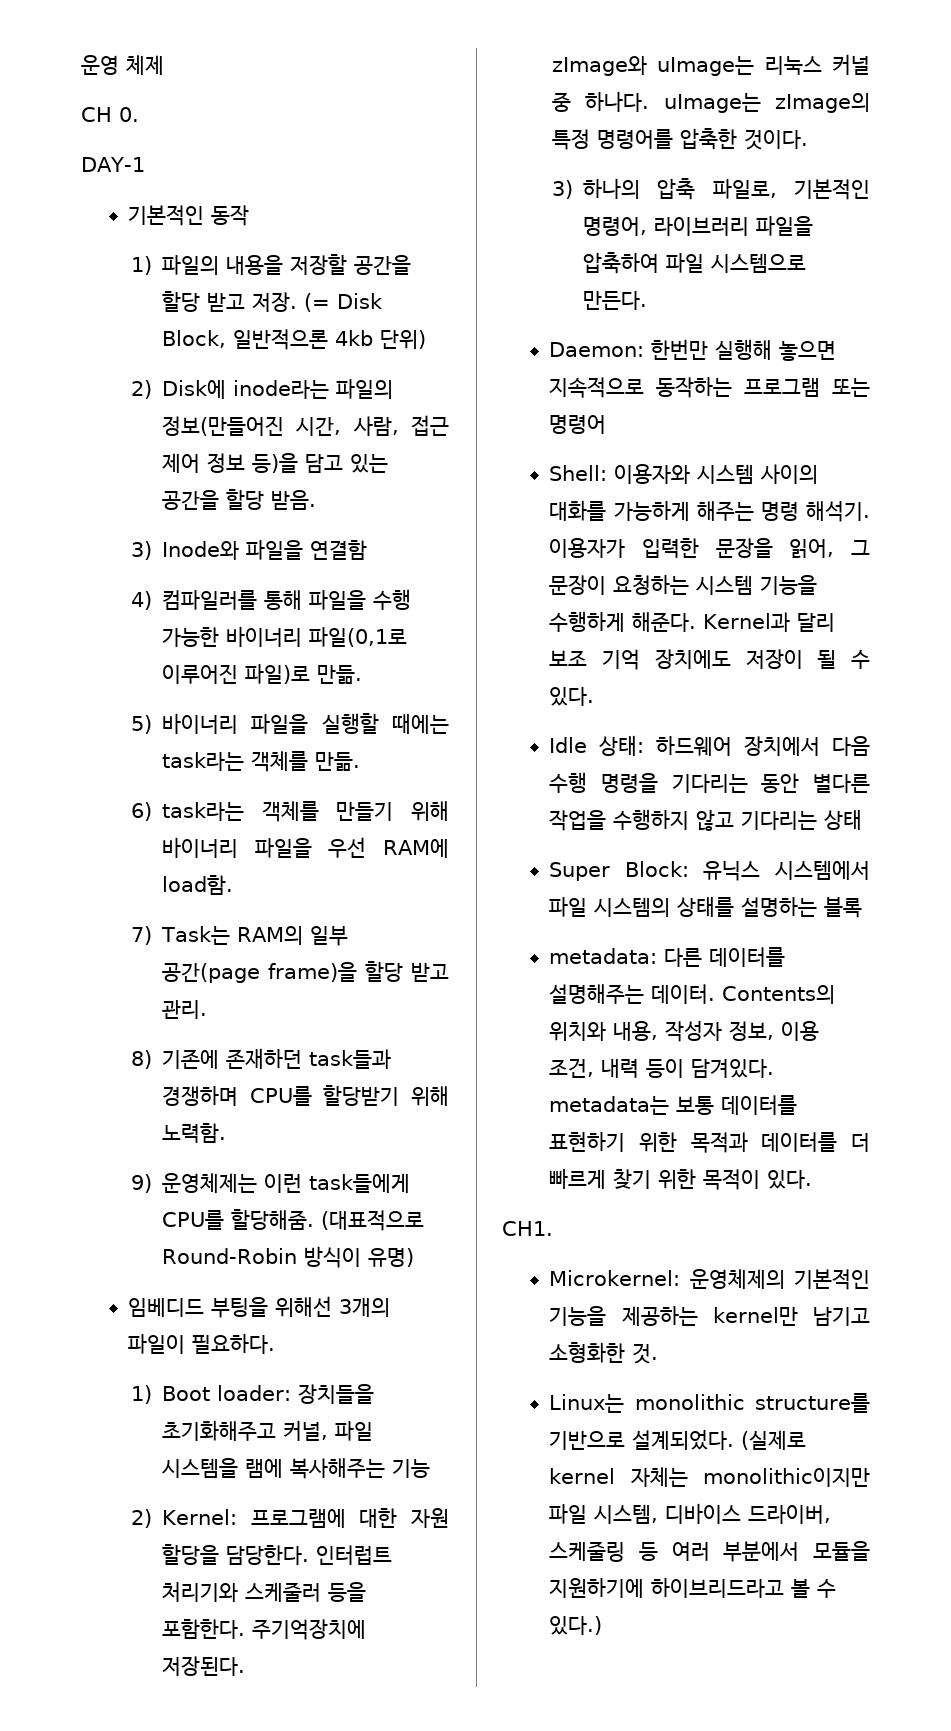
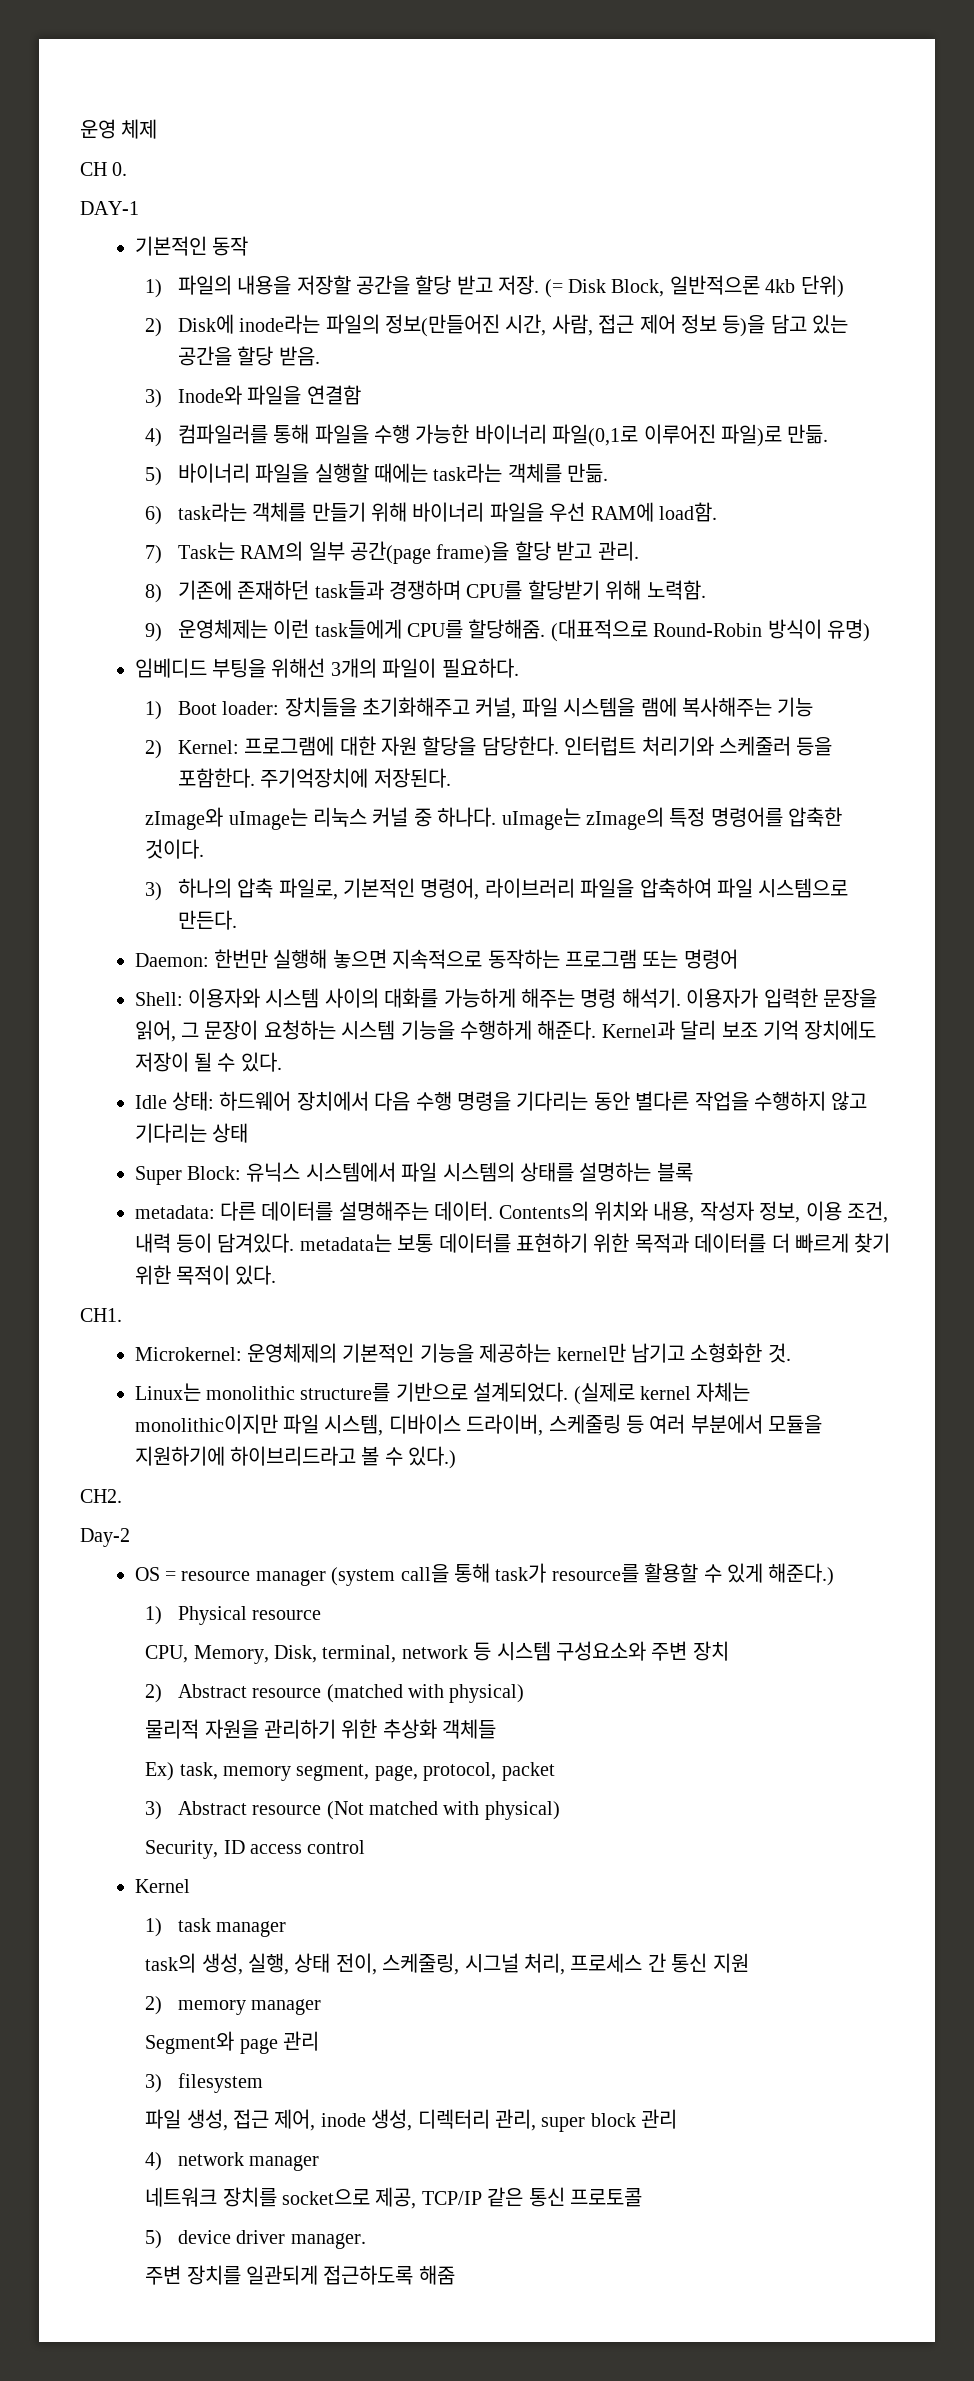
(603, 1625) none -> [80,1489,122,1503] [80,1528,130,1547] [134,1563,835,1586] [145,1606,322,1625] [145,1641,729,1664] [145,1684,525,1703] [145,1719,497,1739] [145,1762,555,1781] [145,1801,560,1820] [145,1840,366,1859] [134,1879,190,1893] [145,1918,287,1937] [145,1953,749,1975] [145,1996,322,2015] [145,2031,320,2054] [145,2073,263,2093] [145,2109,678,2132] [145,2152,320,2171] [145,2187,643,2209] [145,2230,366,2249] [145,2265,455,2285] // CH2. // Day-2 // OS = resource manager (system call을 통해 task가 resource를 활용할 수 있게 해준다.) // 1) Physical resource // CPU, Memory, Disk, terminal, network 등 시스템 구성요소와 주변 장치 // 2) Abstract resource (matched with physical) // 물리적 자원을 관리하기 위한 추상화 객체들 // Ex) task, memory segment, page, protocol, packet // 3) Abstract resource (Not matched with physical) // Security, ID access control // Kernel // 1) task manager // task의 생성, 실행, 상태 전이, 스케줄링, 시그널 처리, 프로세스 간 통신 지원 // 2) memory manager // Segment와 page 관리 // 3) filesystem // 파일 생성, 접근 제어, inode 생성, 디렉터리 관리, super block 관리 // 4) network manager // 네트워크 장치를 socket으로 제공, TCP/IP 같은 통신 프로토콜 // 5) device driver manager. // 주변 장치를 일관되게 접근하도록 해줌

